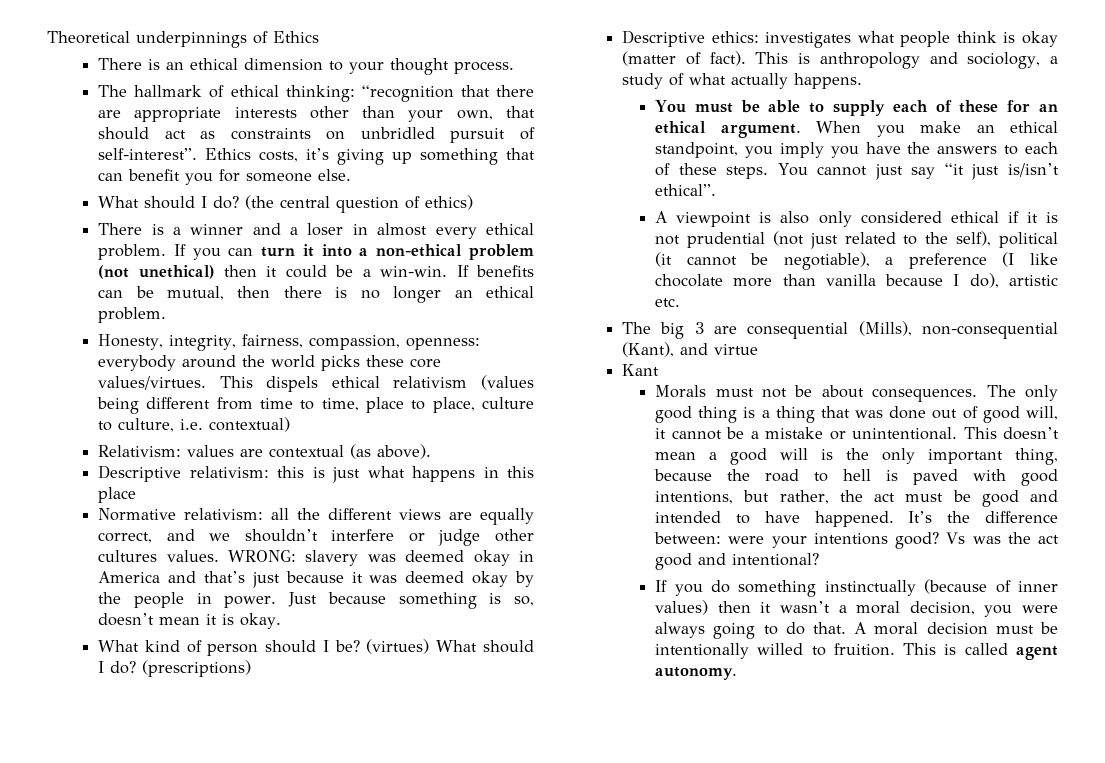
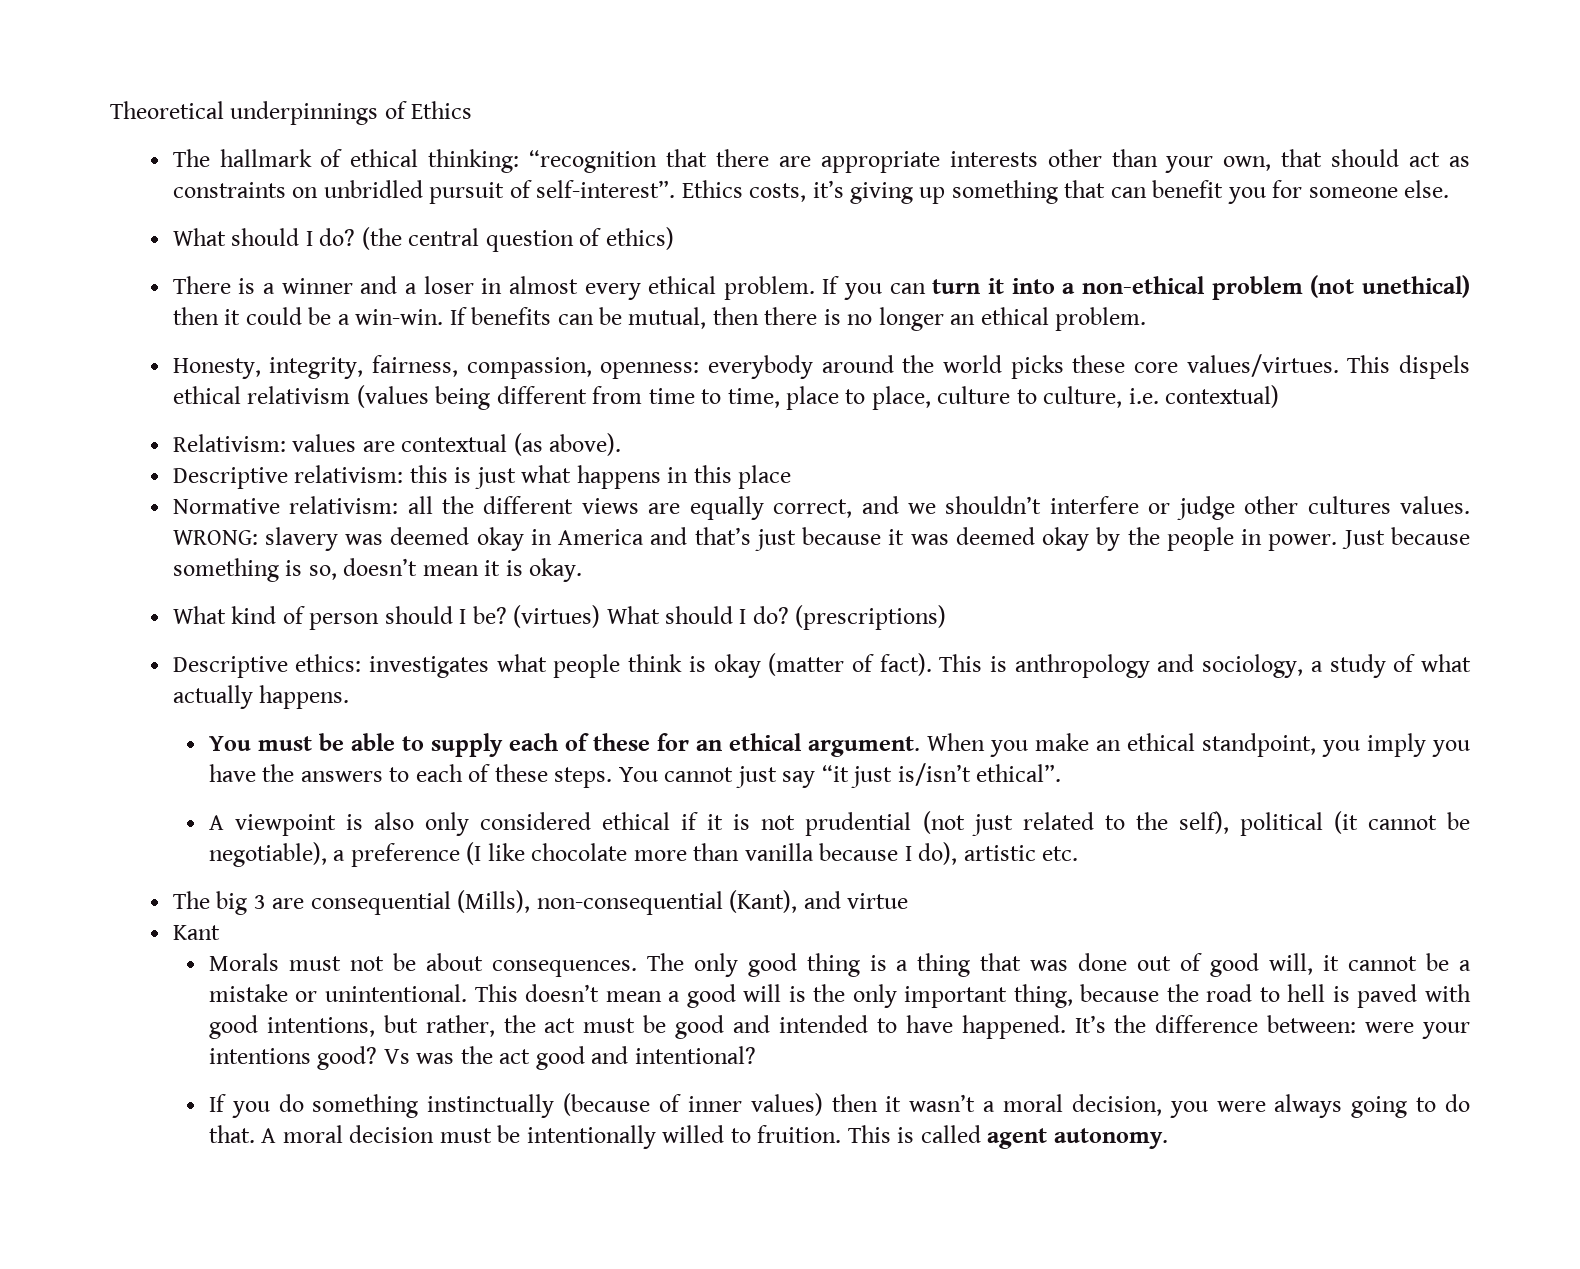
[98,58,515,75] // There is an ethical dimension to your thought process. -> (473, 110) none

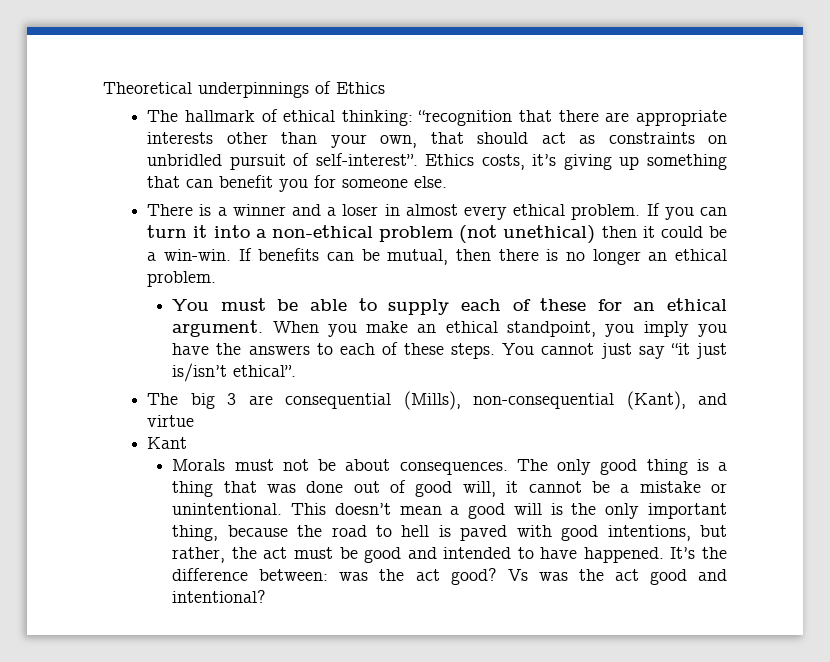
[172,227,674,252] // What should I do? (the central question of ethics) -> (448, 182) none
[172,354,1471,379] [172,385,1280,410] [172,433,622,456] [172,465,791,489] [172,496,1470,520] [172,527,1471,551] [172,558,583,582] [172,605,947,630] [172,653,1472,678] [172,685,350,709] // Honesty, integrity, fairness, compassion, openness: everybody around the world picks these core values/virtues. This dispels ethical relativism (values being different from time to time, place to place, culture to culture, i.e. contextual) // Relativism: values are contextual (as above). // Descriptive relativism: this is just what happens in this place // Normative relativism: all the different views are equally correct, and we shouldn’t interfere or judge other cultures values. WRONG: slavery was deemed okay in America and that’s just because it was deemed okay by the people in power. Just because something is so, doesn’t mean it is okay. // What kind of person should I be? (virtues) What should I do? (prescriptions) // Descriptive ethics: investigates what people think is okay (matter of fact). This is anthropology and sociology, a study of what actually happens. -> (217, 279) none
[208,811,1470,836] [208,842,1079,867] // A viewpoint is also only considered ethical if it is not prudential (not just related to the self), political (it cannot be negotiable), a preference (I like chocolate more than vanilla because I do), artistic etc. -> (297, 371) none
[1365,1022,1470,1039] [208,1048,311,1064] were your intentions -> [339,569,440,581] was the act
[208,1093,1470,1118] [208,1125,1168,1149] // If you do something instinctually (because of inner values) then it wasn’t a moral decision, you were always going to do that. A moral decision must be intentionally willed to fruition. This is called agent autonomy. -> (267, 596) none

